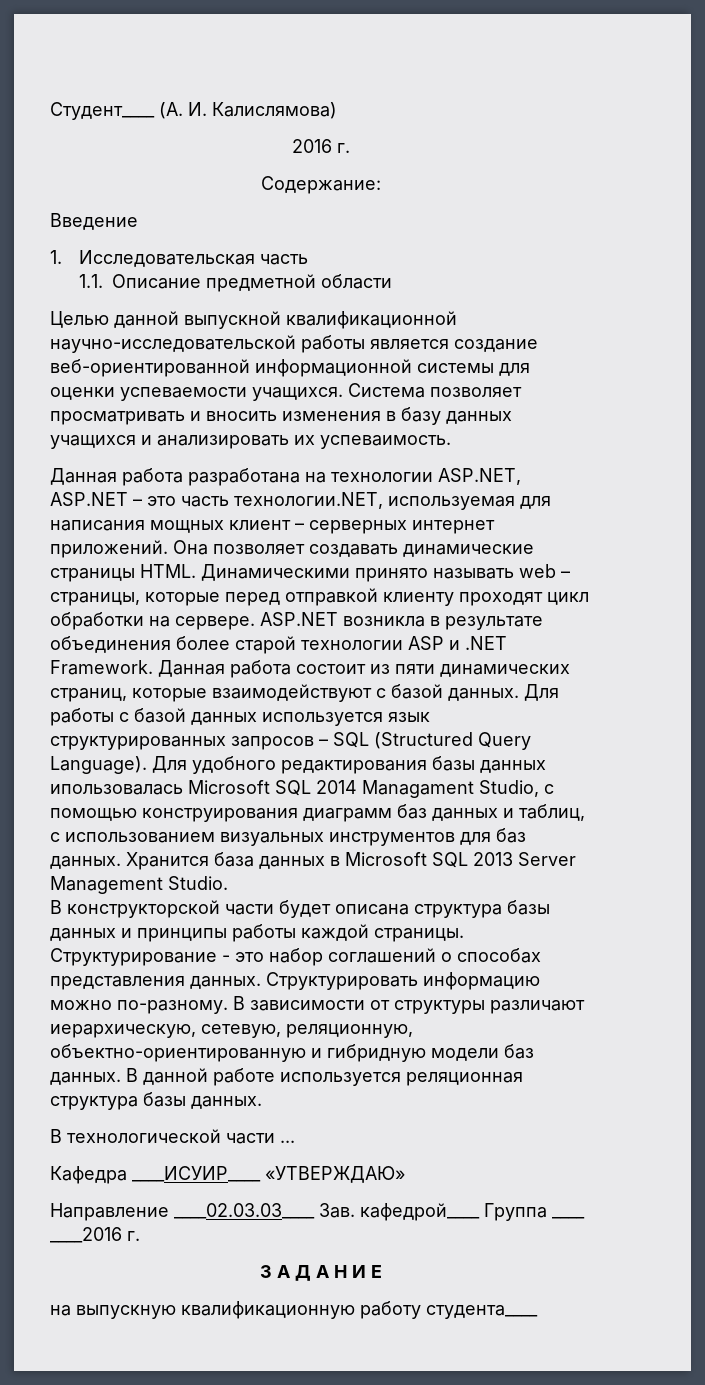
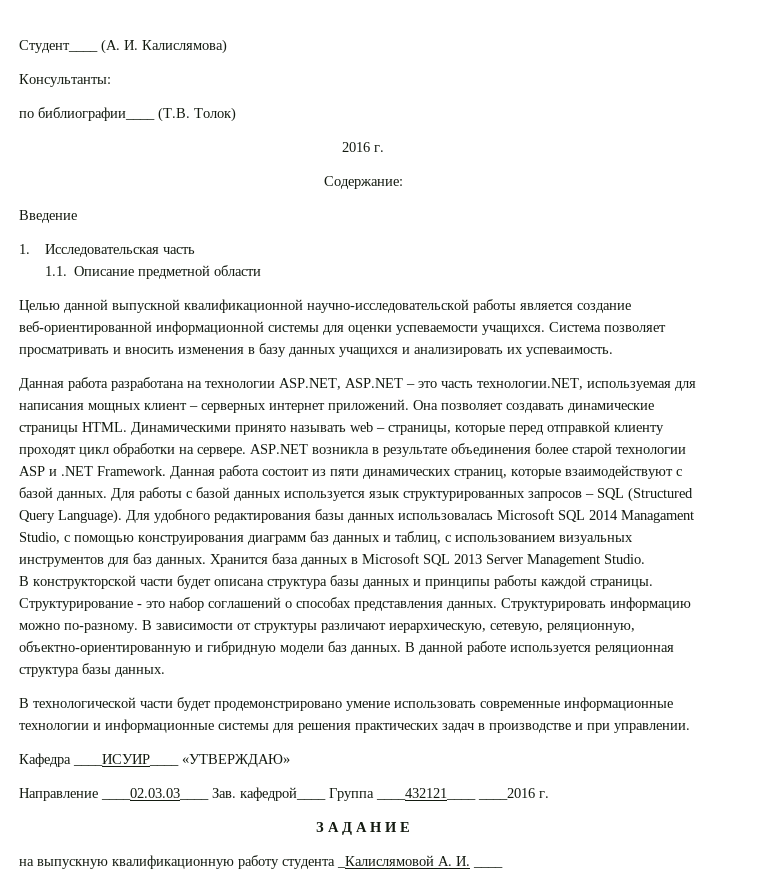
(337, 110) none -> [19,74,111,87] [19,107,236,122] // Консультанты: // по библиографии____ (Т.В. Толок)
[50,784,183,795] ипользовалась -> [398,513,493,520] иcпользовалась
[280,1140,295,1143] ... -> [177,697,673,711] [19,719,690,733] будет продемонстрировано умение использовать современные информационные технологии и информационные системы для решения практических задач в производстве и при управлении.
[552,1217,585,1219] ____ -> [376,788,476,800] ____432121____
[426,1305,538,1319] студента____ -> [282,855,470,869] [473,866,503,868] студента _Калислямовой А. И. ____

